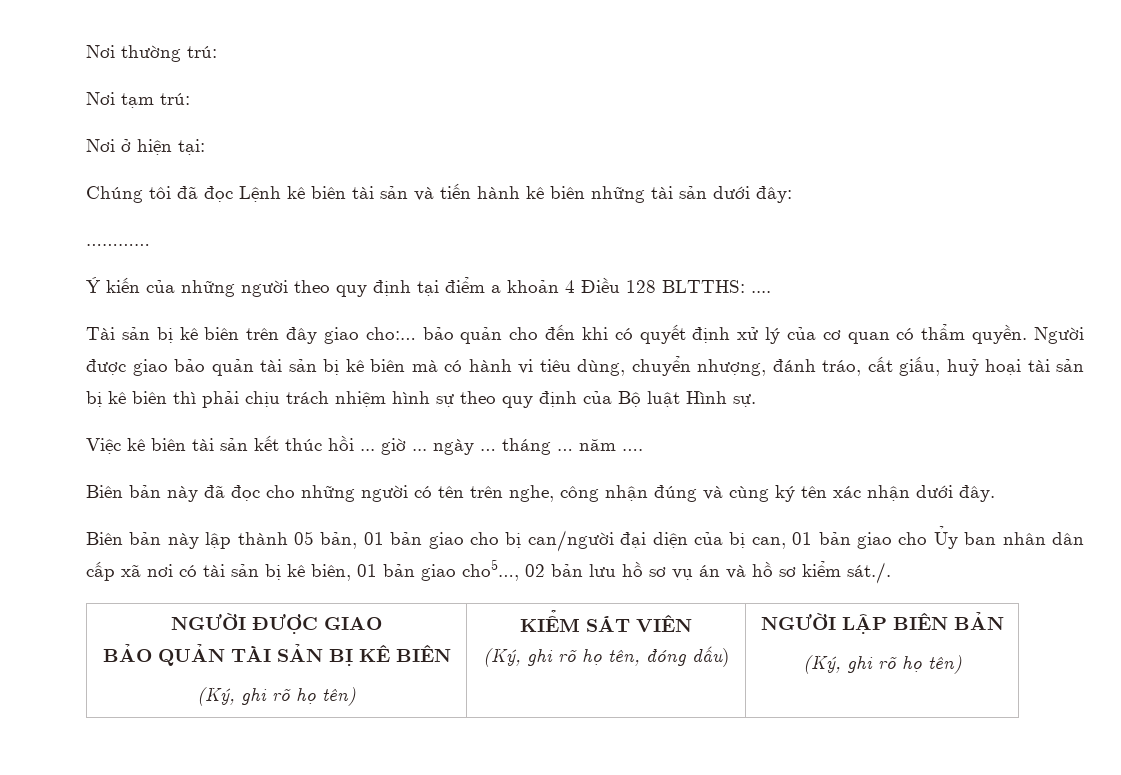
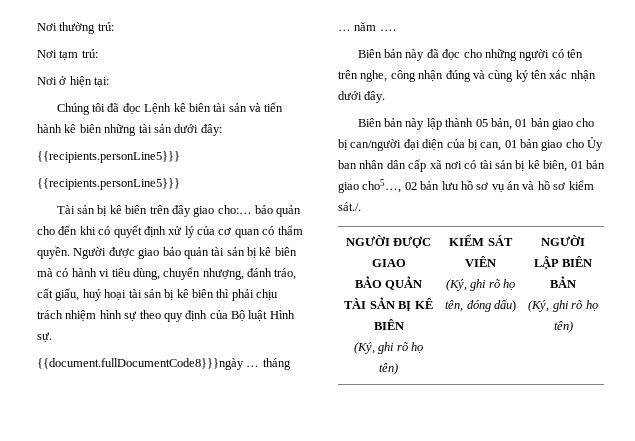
[86,244,150,246] [86,277,771,297] ………… // Ý kiến của những người theo quy định tại điểm a khoản 4 Điều 128 BLTTHS: .... -> [37,151,180,163] [37,178,180,190] {{recipients.personLine5}}} // {{recipients.personLine5}}}
[86,435,474,455] Việc kê biên tài sản kết thúc hồi ... giờ ... ngày -> [37,358,244,370] {{document.fullDocumentCode8}}}ngày

